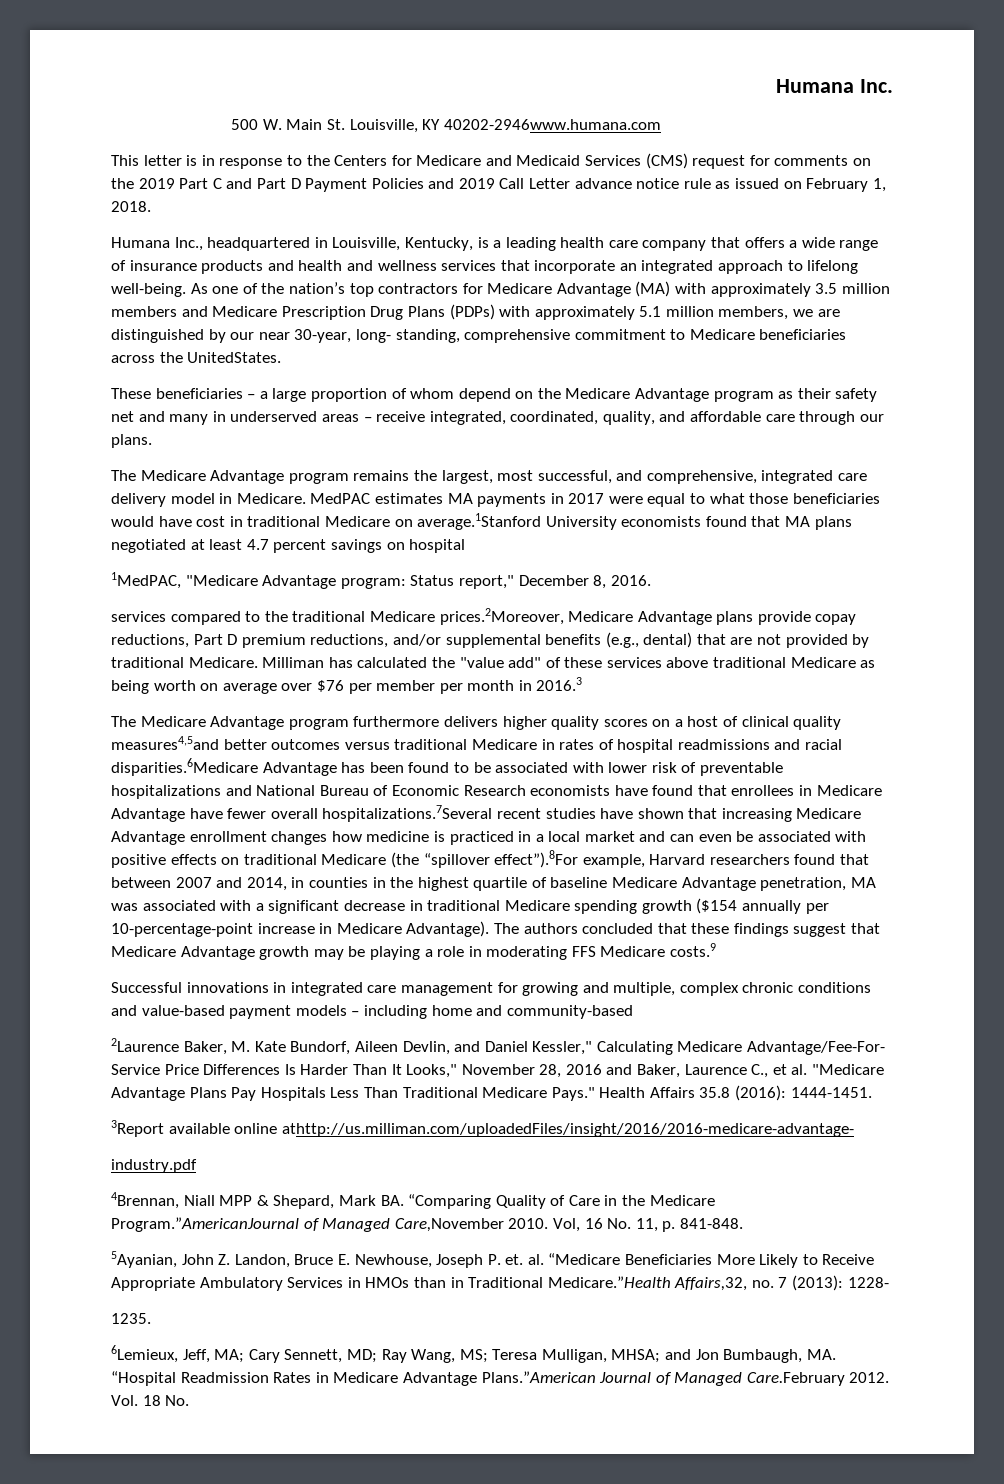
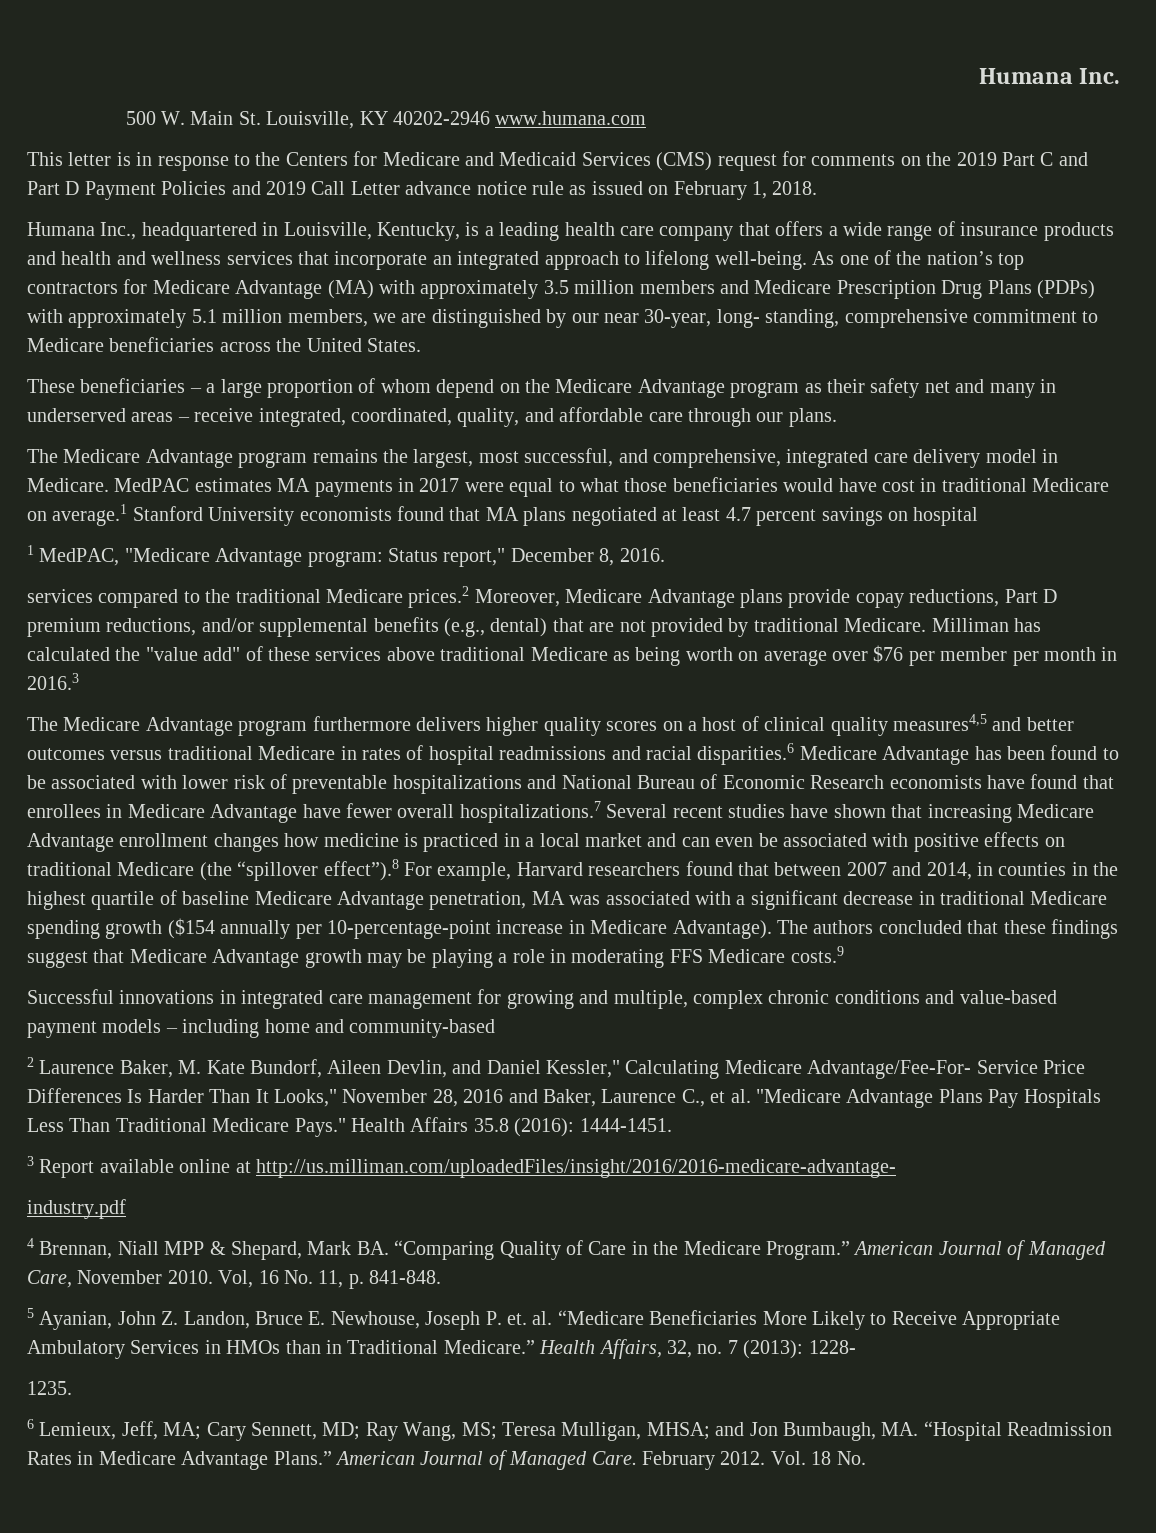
[443,119,661,130] 40202-2946www.humana.com -> [393,111,647,125] 40202-2946 www.humana.com
[187,352,282,363] UnitedStates. -> [306,338,421,352] United States.
[417,513,542,530] average.1Stanford -> [52,504,203,526] average.1 Stanford
[111,572,181,589] 1MedPAC, -> [27,545,120,566] 1 MedPAC,
[439,608,564,625] prices.2Moreover, -> [408,586,560,608] prices.2 Moreover,
[111,736,219,750] measures4,5and -> [892,714,1022,731] measures4,5 and
[111,758,258,776] disparities.6Medicare -> [697,743,877,765] disparities.6 Medicare
[322,805,493,822] hospitalizations.7Several -> [459,801,668,823] hospitalizations.7 Several
[494,850,579,868] effect”).8For -> [323,859,432,881] effect”).8 For
[111,1038,179,1052] 2Laurence -> [27,1057,115,1074] 2 Laurence
[111,1120,854,1137] 3Report available online athttp://us.milliman.com/uploadedFiles/insight/2016/2016-medicare-advantage- -> [27,1156,896,1178] 3 Report available online at http://us.milliman.com/uploadedFiles/insight/2016/2016-medicare-advantage-
[111,1192,179,1209] 4Brennan, -> [27,1238,113,1259] 4 Brennan,
[111,1217,504,1232] Program.”AmericanJournal of Managed Care,November -> [765,1240,1106,1260] [27,1270,163,1288] Program.” American Journal of Managed Care, November
[111,1251,177,1268] 5Ayanian, -> [27,1308,113,1330] 5 Ayanian,
[547,1276,748,1291] Medicare.”Health Affairs,32, -> [443,1339,692,1359] Medicare.” Health Affairs, 32,
[111,1345,178,1363] 6Lemieux, -> [27,1419,117,1440] 6 Lemieux,
[481,1371,845,1386] Plans.”American Journal of Managed Care.February -> [273,1450,715,1470] Plans.” American Journal of Managed Care. February

